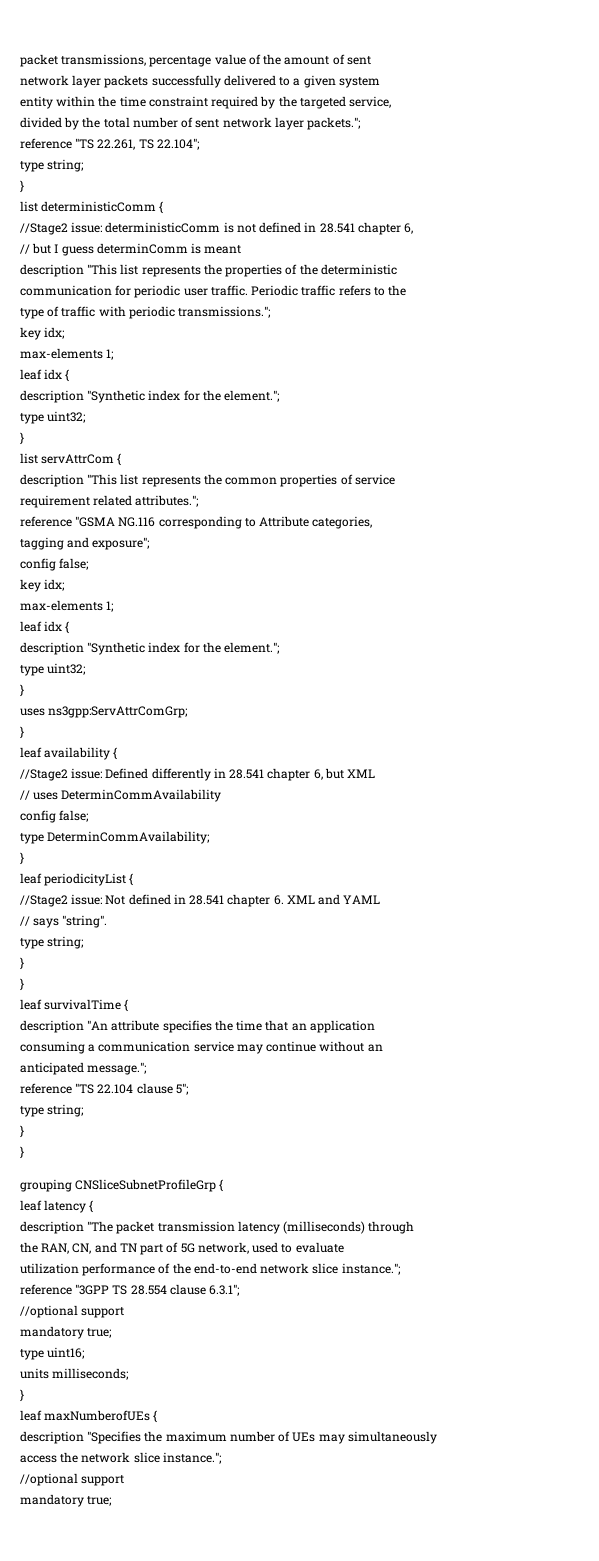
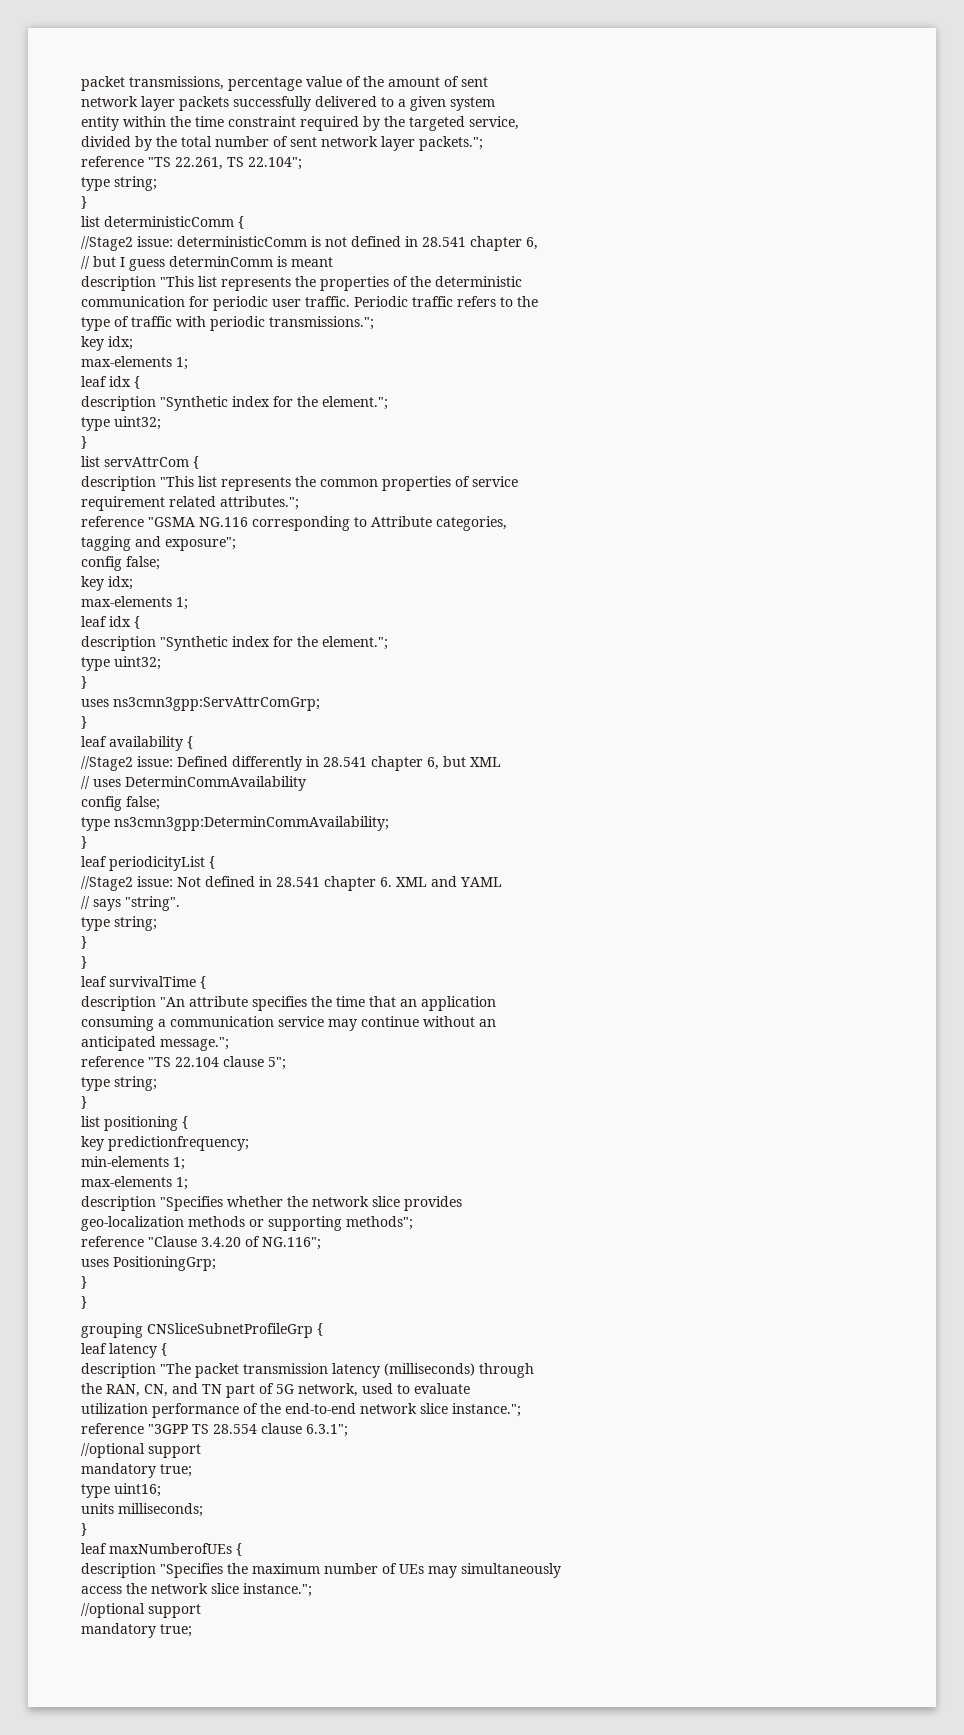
[48,706,189,718] ns3gpp:ServAttrComGrp; -> [113,697,320,711] ns3cmn3gpp:ServAttrComGrp;
[47,831,211,844] DeterminCommAvailability; -> [114,816,389,831] ns3cmn3gpp:DeterminCommAvailability;
(24, 1131) none -> [81,1116,188,1131] [81,1136,249,1151] [81,1156,185,1170] [81,1176,188,1190] [81,1196,462,1211] [81,1216,413,1231] [81,1236,321,1250] [81,1256,216,1271] [81,1276,87,1289] // list positioning { // key predictionfrequency; // min-elements 1; // max-elements 1; // description "Specifies whether the network slice provides // geo-localization methods or supporting methods"; // reference "Clause 3.4.20 of NG.116"; // uses PositioningGrp; // }

